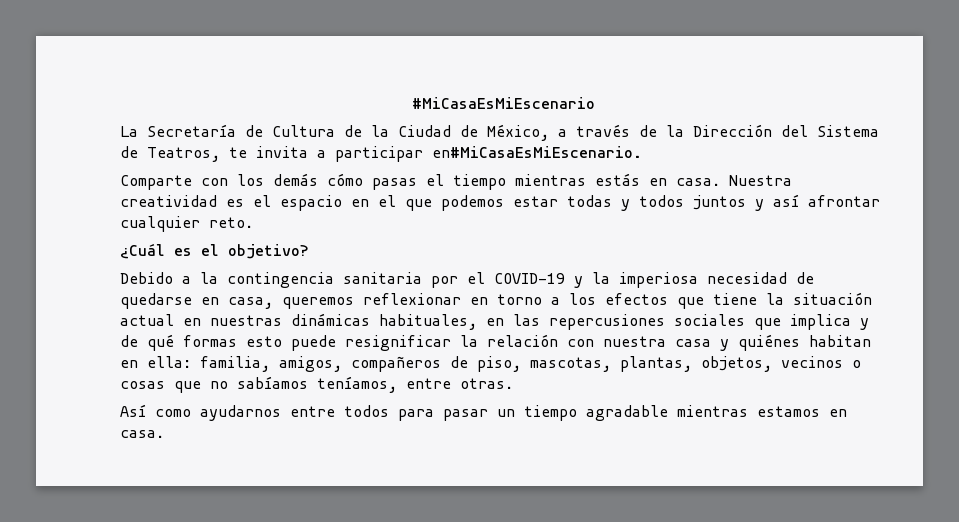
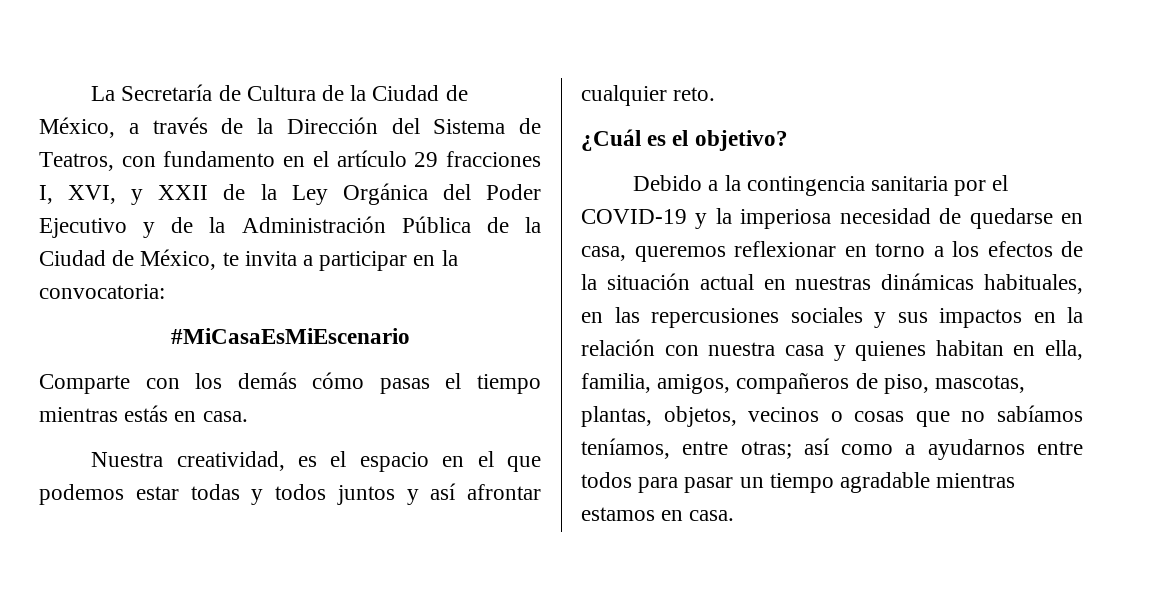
[412,97,595,109] #MiCasaEsMiEscenario // -> (91, 93) none
[229,146,642,162] te invita a participar en#MiCasaEsMiEscenario. -> [121,150,541,167] [39,183,541,205] [39,216,541,238] [39,249,458,271] [39,284,165,299] [170,328,410,344] con fundamento en el artículo 29 fracciones I, XVI, y XXII de la Ley Orgánica del Poder Ejecutivo y de la Administración Pública de la Ciudad de México, te invita a participar en la convocatoria: // #MiCasaEsMiEscenario
[729,175,792,186] [120,195,217,207] Nuestra creatividad -> [91,451,285,471] // Nuestra creatividad,
[677,293,757,309] que tiene -> [1061,241,1083,257] de
[754,314,869,330] [120,334,451,351] que implica y de qué formas esto puede resignificar -> [874,308,1056,328] y sus impactos en
[738,334,800,351] quiénes -> [855,341,927,361] quienes
[147,356,191,368] ella: -> [1045,340,1083,360] ella,
[460,378,513,389] [120,404,191,417] otras. // Así como -> [740,438,916,459] otras; así como a

